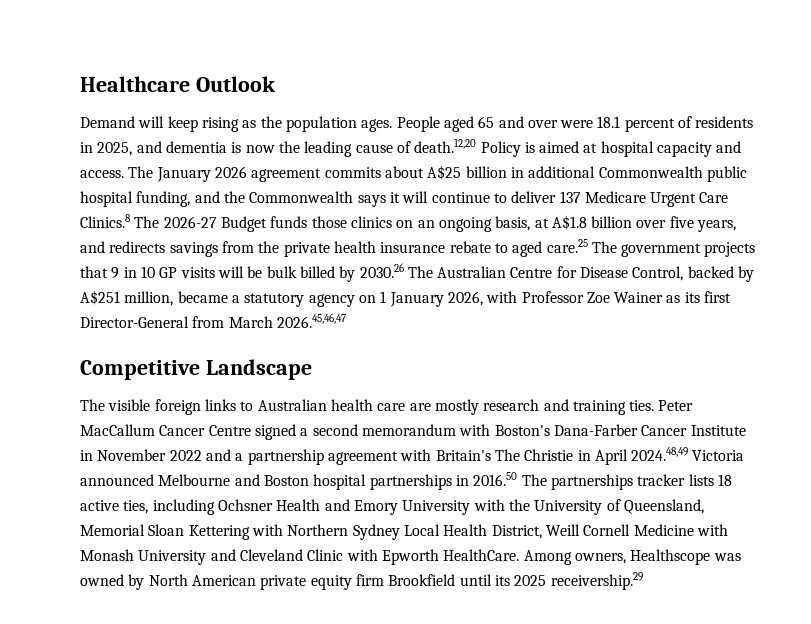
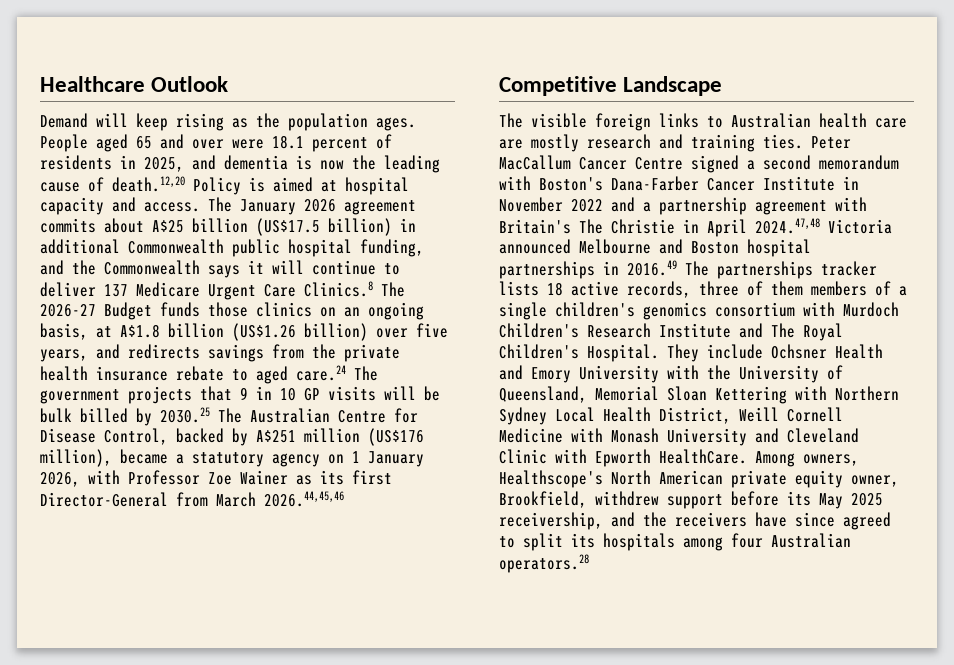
(507, 172) none -> [256,218,392,236] (US$17.5 billion)
(633, 222) none -> [232,323,368,341] (US$1.26 billion)
[546,239,588,253] care.25 -> [296,365,346,381] care.24
[359,263,404,278] 2030.26 -> [160,407,210,423] 2030.25
[124,291,174,306] million, -> [304,428,424,446] [40,449,112,467] million (US$176 million),
[276,313,346,328] 2026.45,46,47 -> [264,491,344,507] 2026.44,45,46
[631,447,689,461] 2024.48,49 -> [755,218,820,234] 2024.47,48
[473,472,518,486] 2016.50 -> [627,260,677,276] 2016.49
[123,499,215,515] ties, including -> [627,281,907,298] [499,302,899,320] [499,323,843,341] [499,344,763,362] records, three of them members of a single children's genomics consortium with Murdoch Children's Research Institute and The Royal Children's Hospital. They include
[630,549,741,565] [80,572,643,590] Healthscope was owned by North American private equity firm Brookfield until its 2025 receivership.29 -> [499,470,899,488] [499,491,883,509] [499,512,891,530] [499,533,851,551] [499,554,589,573] Healthscope's North American private equity owner, Brookfield, withdrew support before its May 2025 receivership, and the receivers have since agreed to split its hospitals among four Australian operators.28

